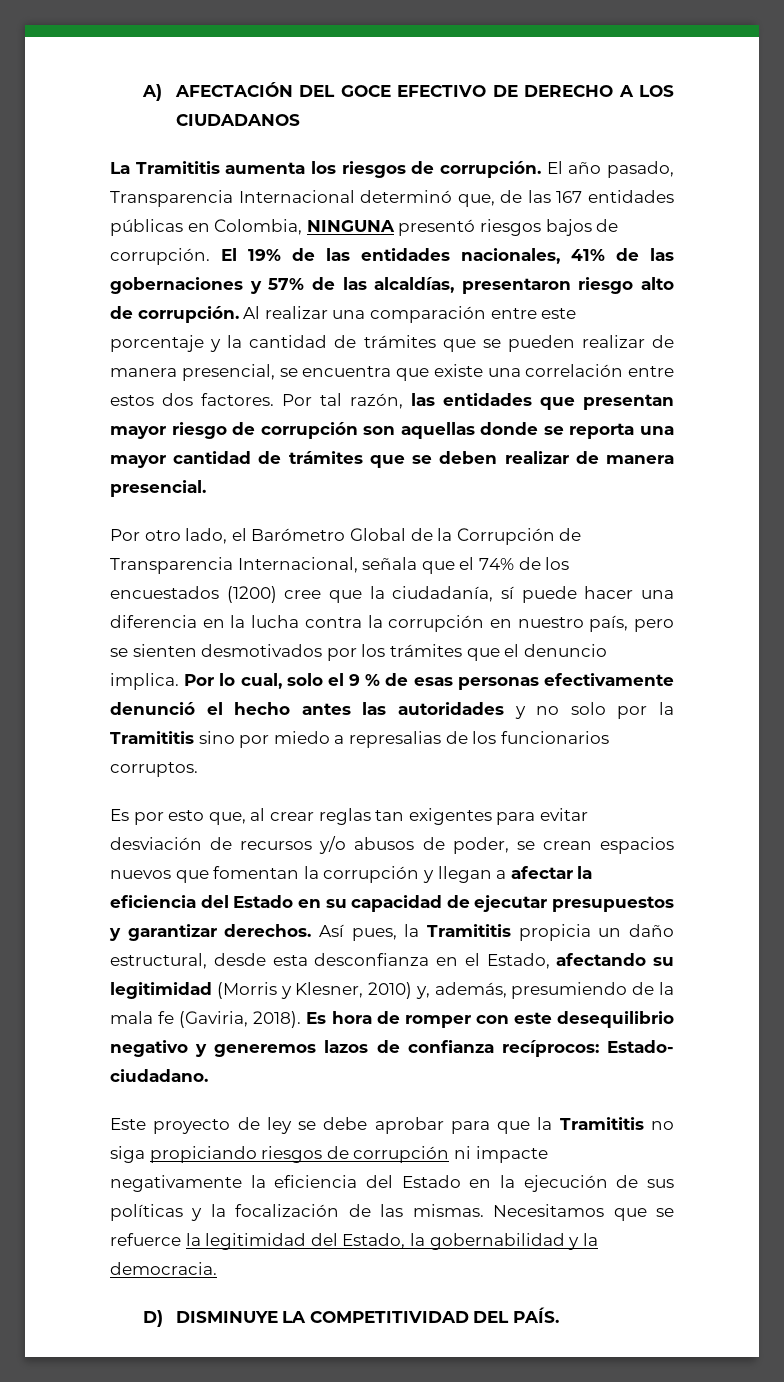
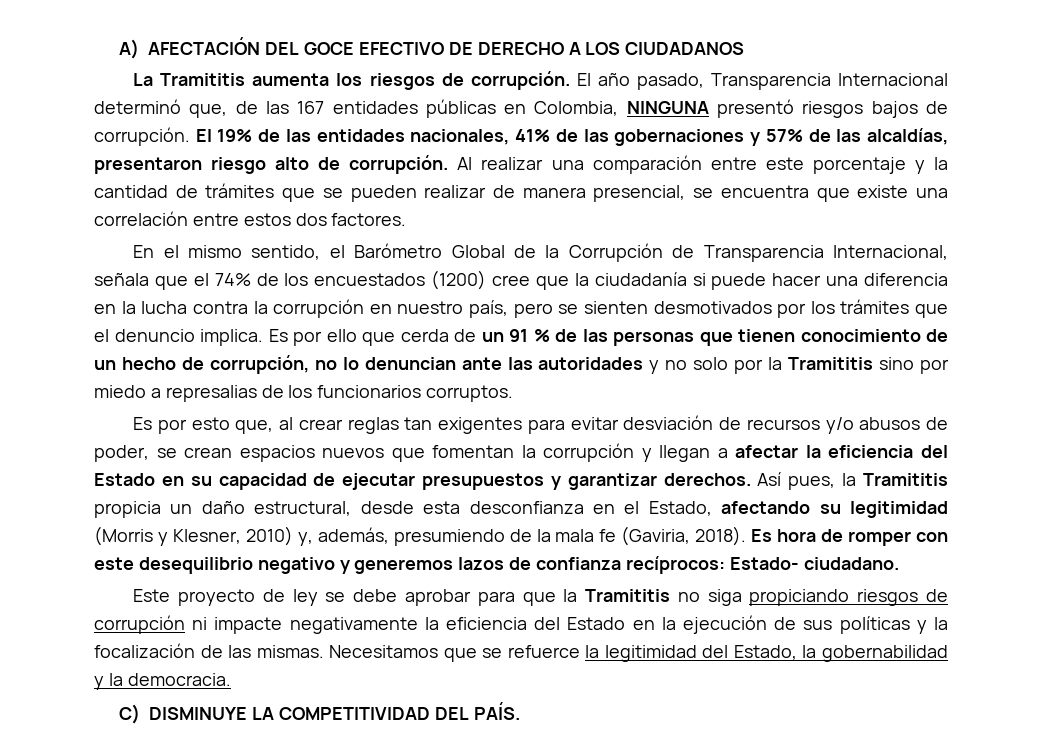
[282,393,674,410] [110,422,674,439] [110,451,674,468] [110,480,206,497] [110,528,228,544] Por tal razón, las entidades que presentan mayor riesgo de corrupción son aquellas donde se reporta una mayor cantidad de trámites que se deben realizar de manera presencial. // Por otro lado, -> [133,245,321,260] // En el mismo sentido,
[392,586,515,602] ciudadanía, sí -> [594,272,706,286] ciudadanía si
[184,673,674,690] [110,702,351,715] Por lo cual, solo el 9 % de esas personas efectivamente denunció el hecho antes -> [268,329,948,346] [94,355,502,374] Es por ello que cerda de un 91 % de las personas que tienen conocimiento de un hecho de corrupción, no lo denuncian ante
[142,1310,163,1327] D) -> [119,704,141,724] C)

